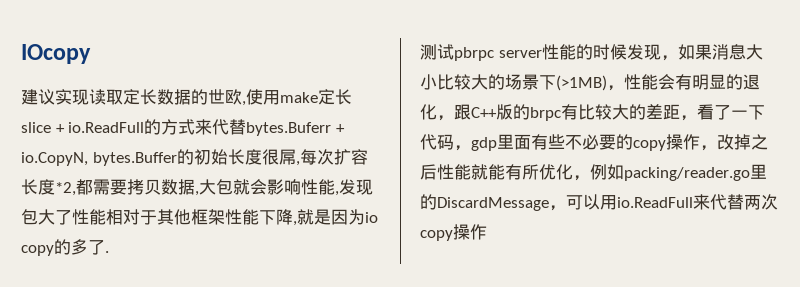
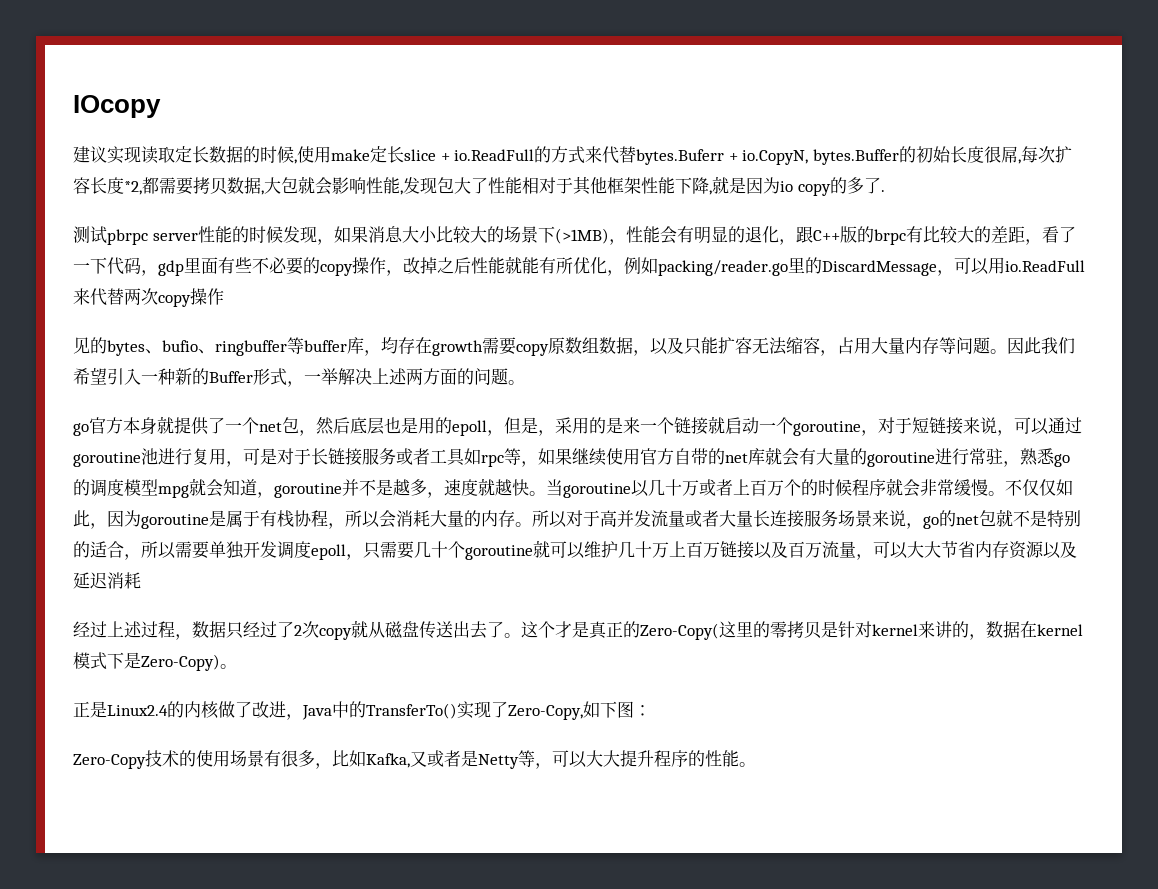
[208,89,242,105] 世欧 -> [260,146,294,163] 时候
(487, 232) none -> [73,337,1075,356] [73,367,525,387] [73,416,1082,436] [73,447,1070,467] [73,478,1073,498] [73,509,1081,529] [73,540,1077,560] [73,572,141,589] [73,620,1083,640] [73,652,237,671] [73,701,651,720] [73,750,756,769] // 见的bytes、bufio、ringbuffer等buffer库，均存在growth需要copy原数组数据，以及只能扩容无法缩容，占用大量内存等问题。因此我们希望引入一种新的Buffer形式，一举解决上述两方面的问题。 // go官方本身就提供了一个net包，然后底层也是用的epoll，但是，采用的是来一个链接就启动一个goroutine，对于短链接来说，可以通过goroutine池进行复用，可是对于长链接服务或者工具如rpc等，如果继续使用官方自带的net库就会有大量的goroutine进行常驻，熟悉go的调度模型mpg就会知道，goroutine并不是越多，速度就越快。当goroutine以几十万或者上百万个的时候程序就会非常缓慢。不仅仅如此，因为goroutine是属于有栈协程，所以会消耗大量的内存。所以对于高并发流量或者大量长连接服务场景来说，go的net包就不是特别的适合，所以需要单独开发调度epoll，只需要几十个goroutine就可以维护几十万上百万链接以及百万流量，可以大大节省内存资源以及延迟消耗 // 经过上述过程，数据只经过了2次copy就从磁盘传送出去了。这个才是真正的Zero-Copy(这里的零拷贝是针对kernel来讲的，数据在kernel模式下是Zero-Copy)。 // 正是Linux2.4的内核做了改进，Java中的TransferTo()实现了Zero-Copy,如下图： // Zero-Copy技术的使用场景有很多，比如Kafka,又或者是Netty等，可以大大提升程序的性能。

